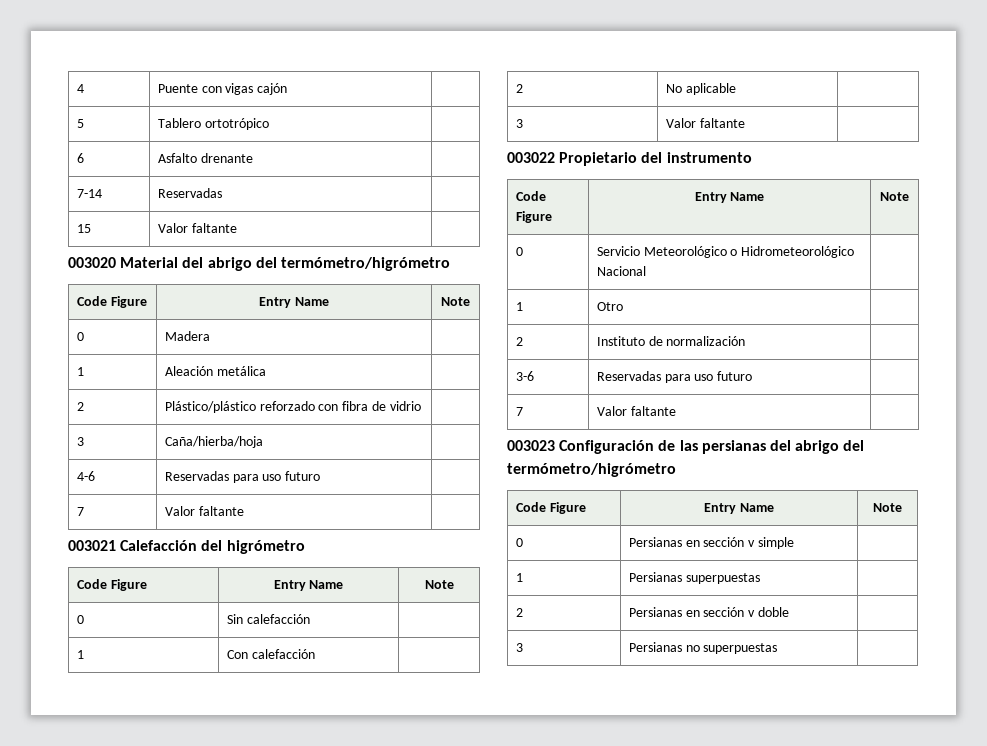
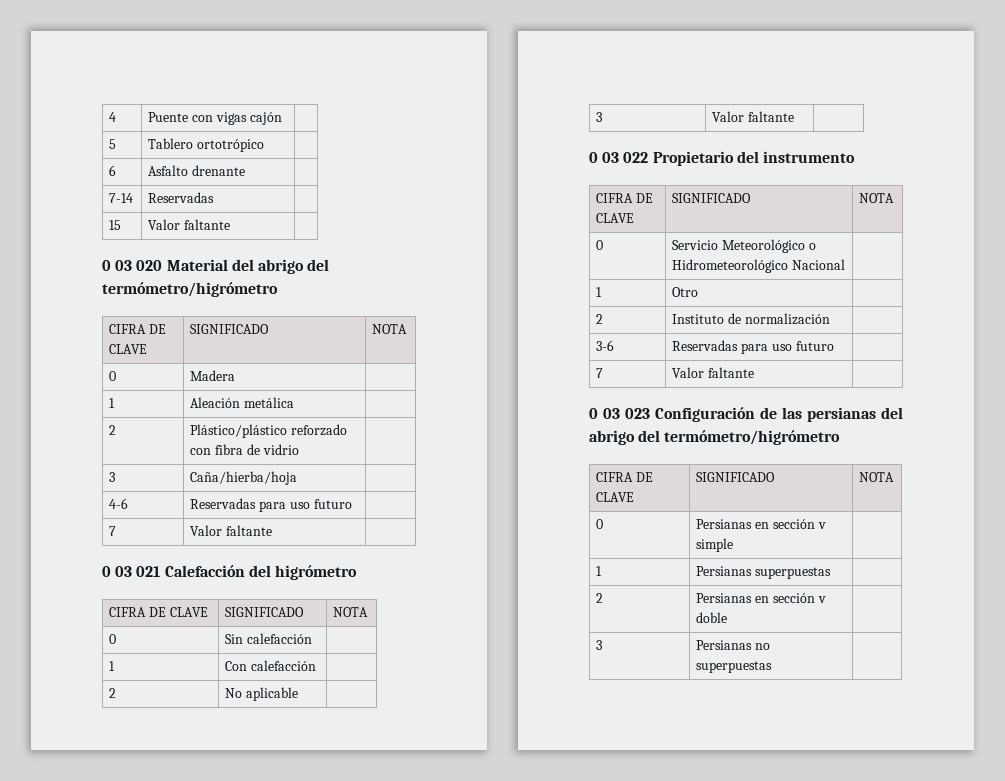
[68,257,116,268] 003020 -> [102,260,163,271] 0 03 020
[76,296,147,308] [259,297,329,308] [441,297,470,306] Code Figure | Entry Name | Note -> [109,324,167,334] [109,344,148,354] [190,324,270,334] [372,324,408,334] CIFRA DE CLAVE | SIGNIFICADO | NOTA
[68,540,116,551] 003021 -> [102,566,161,577] 0 03 021
[76,579,147,591] [273,580,344,591] [424,580,454,589] Code Figure | Entry Name | Note -> [109,607,209,617] [225,607,305,617] [333,607,369,617] CIFRA DE CLAVE | SIGNIFICADO | NOTA
[507,152,555,163] 003022 -> [589,152,649,163] 0 03 022
[515,191,546,201] [515,211,552,223] [694,192,765,203] [880,192,909,201] Code Figure | Entry Name | Note -> [596,193,654,203] [596,213,635,223] [672,193,752,203] [859,193,895,203] CIFRA DE CLAVE | SIGNIFICADO | NOTA
[507,440,555,451] 003023 -> [589,408,650,419] 0 03 023
[515,502,586,514] [704,503,774,514] [873,503,902,512] Code Figure | Entry Name | Note -> [596,472,654,482] [596,492,635,502] [696,472,776,482] [859,472,895,482] CIFRA DE CLAVE | SIGNIFICADO | NOTA

